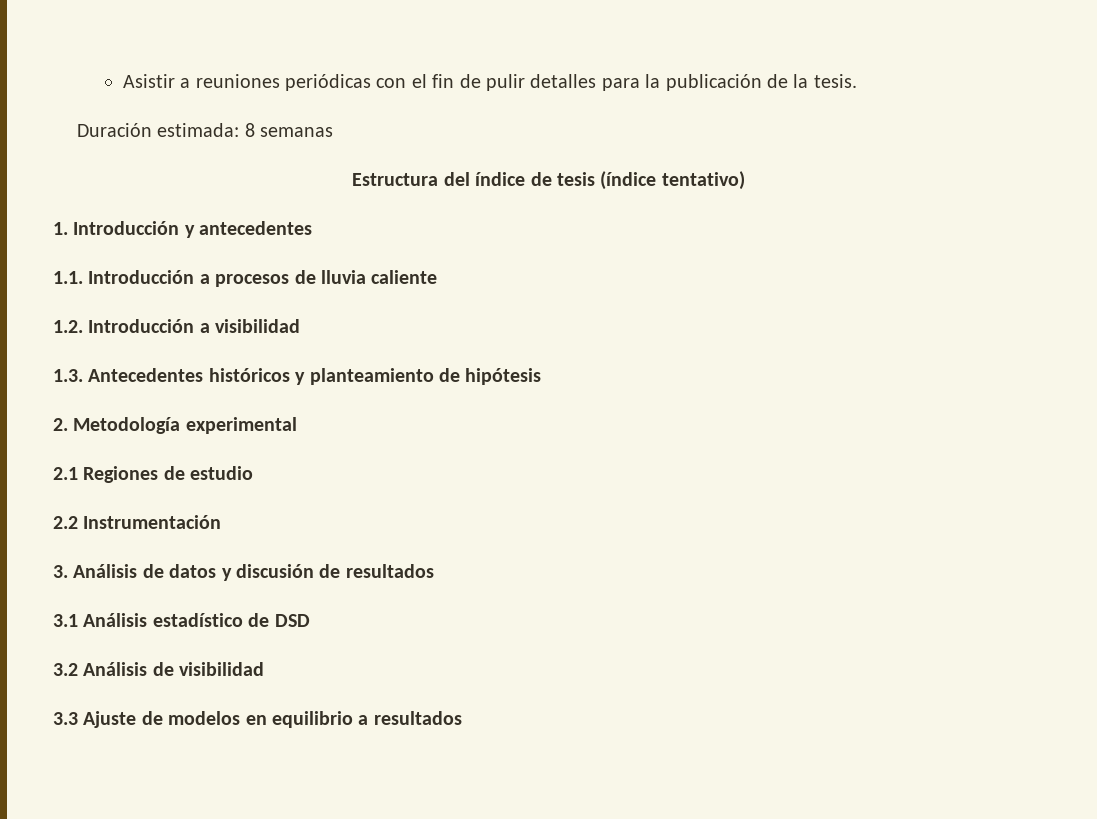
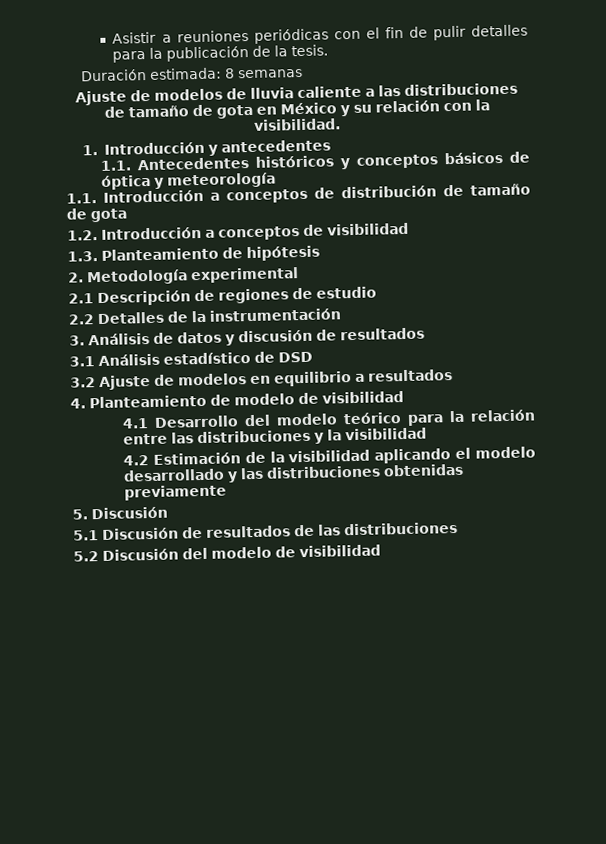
[352,171,745,190] [53,221,313,238] [53,270,438,287] Estructura del índice de tesis (índice tentativo) // 1. Introducción y antecedentes // 1.1. Introducción a procesos de lluvia caliente -> [75,82,518,106] [103,99,490,119] [254,118,341,131] [82,139,332,156] [99,151,531,171] [100,172,276,190] [66,183,531,204] [66,208,128,223] Ajuste de modelos de lluvia caliente a las distribuciones de tamaño de gota en México y su relación con la visibilidad. // 1. Introducción y antecedentes // 1.1. Antecedentes históricos y conceptos básicos de óptica y meteorología // 1.1. Introducción a conceptos de distribución de tamaño de gota
(210, 328) none -> [218,224,324,241] conceptos de
[88,368,434,385] Antecedentes históricos y planteamiento -> [101,247,219,261] Planteamiento
[83,466,159,483] Regiones -> [97,288,289,307] Descripción de regiones
[83,515,222,529] Instrumentación -> [97,308,341,325] Detalles de la instrumentación
[83,662,265,676] [53,712,78,725] Análisis de visibilidad // 3.3 -> (96, 382) none
(462, 718) none -> [70,391,404,409] [121,409,536,429] [122,427,427,445] [122,446,536,466] [122,463,464,483] [123,484,227,501] [72,506,168,520] [73,521,458,541] [73,544,381,562] // 4. Planteamiento de modelo de visibilidad // 4.1 Desarrollo del modelo teórico para la relación entre las distribuciones y la visibilidad // 4.2 Estimación de la visibilidad aplicando el modelo desarrollado y las distribuciones obtenidas previamente // 5. Discusión // 5.1 Discusión de resultados de las distribuciones // 5.2 Discusión del modelo de visibilidad

